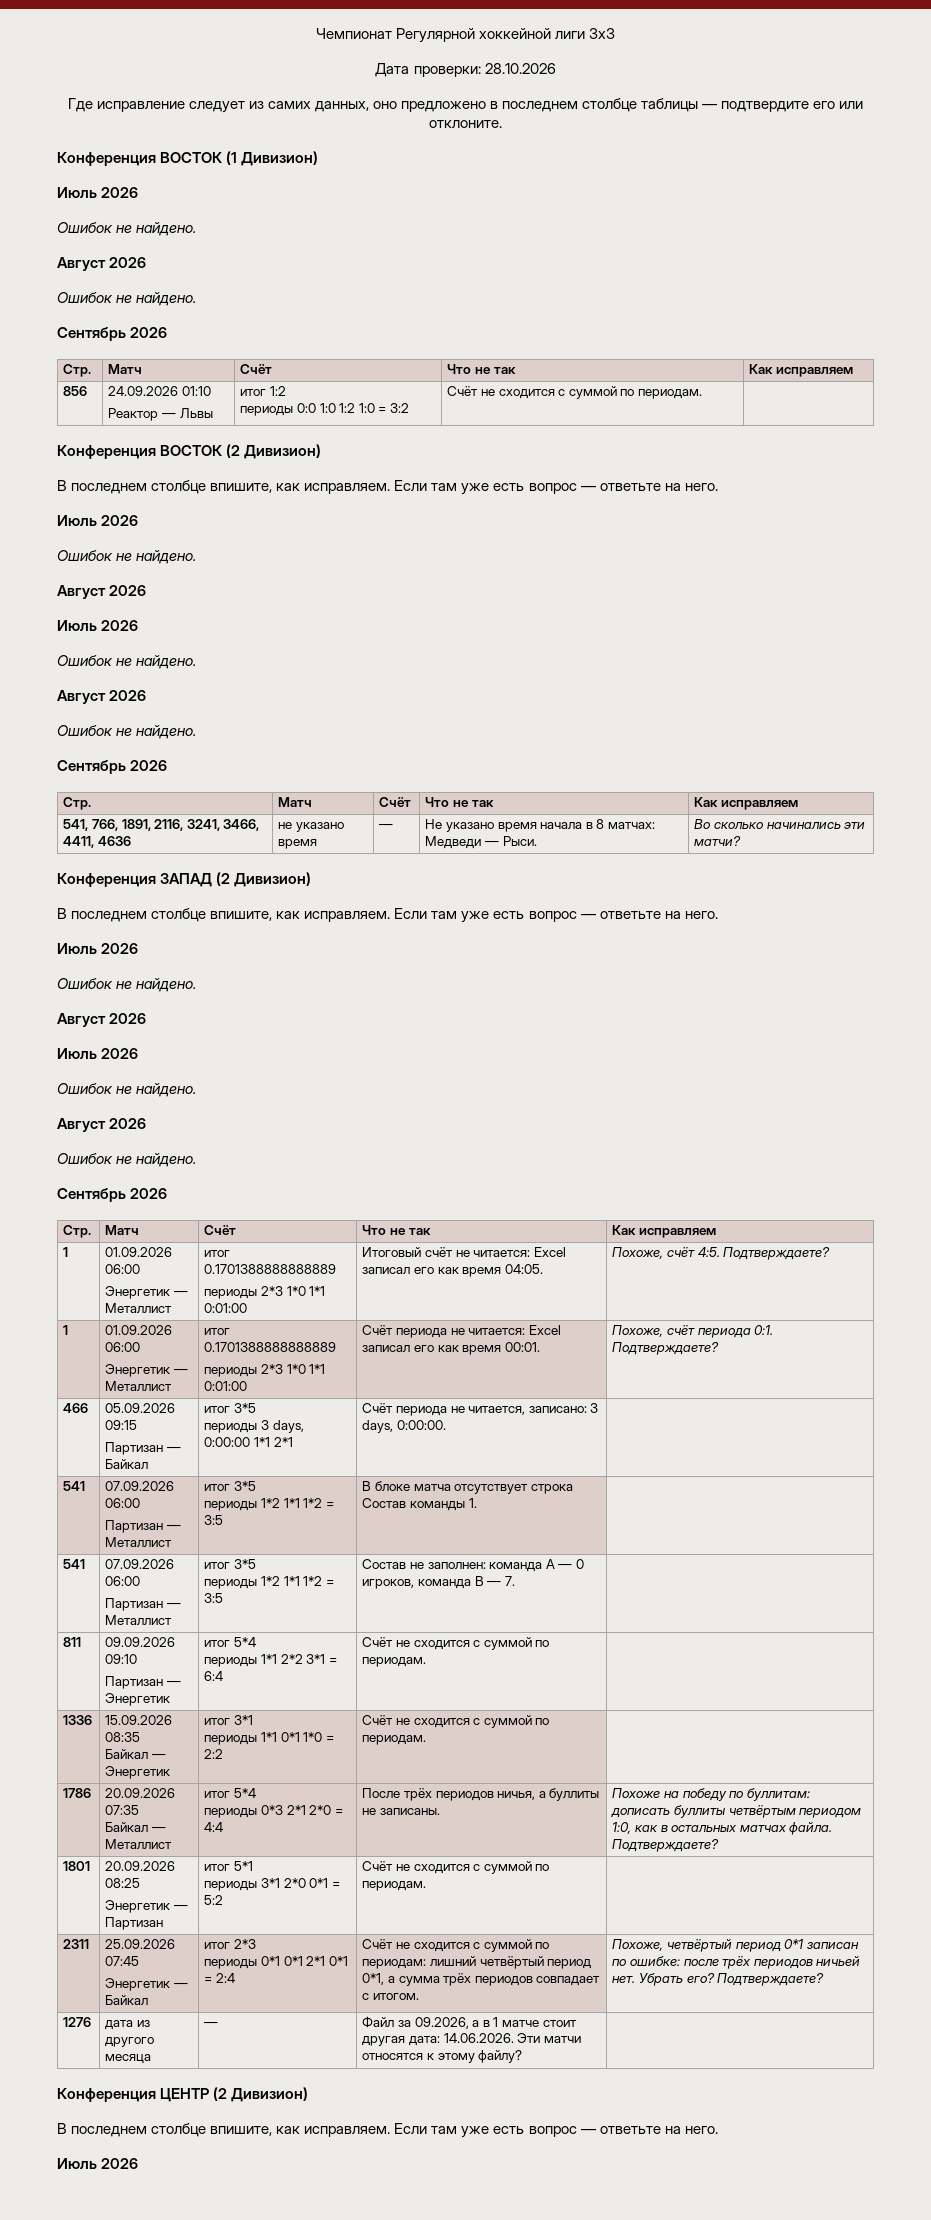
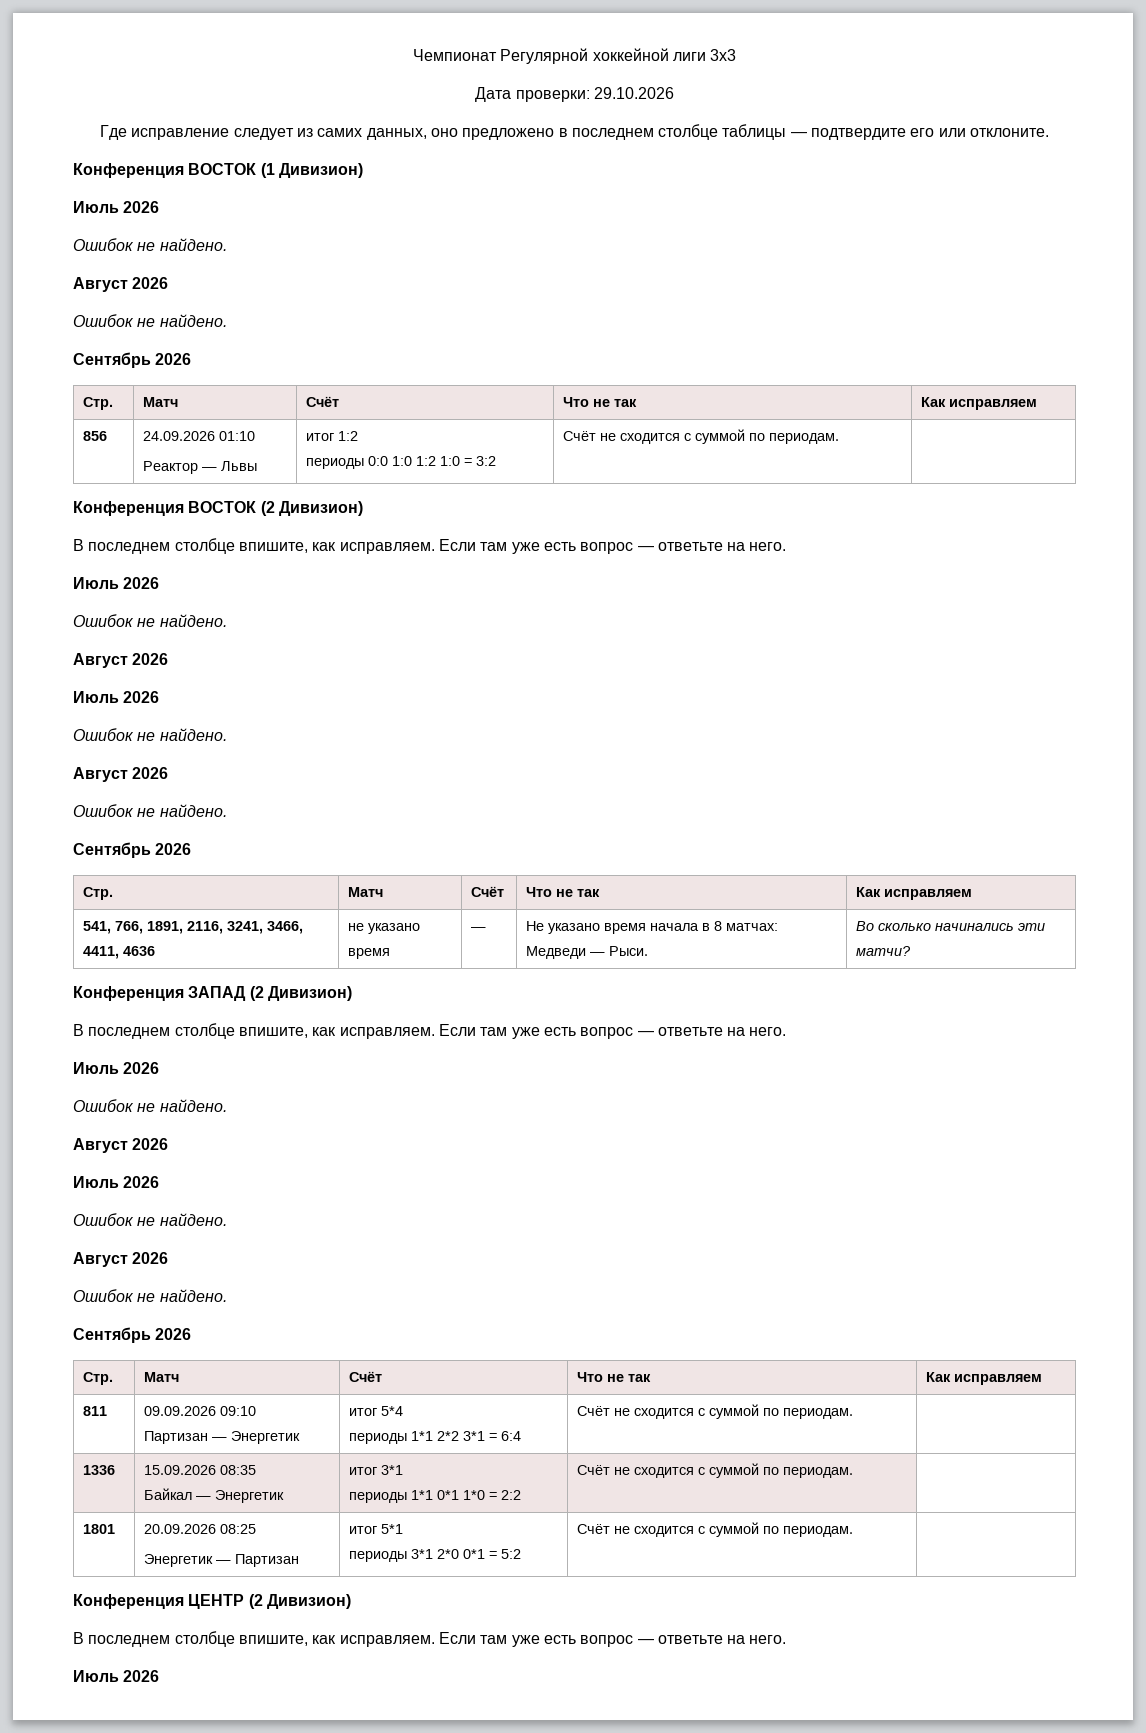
[484,63,556,74] 28.10.2026 -> [593,87,674,99] 29.10.2026
[63,1247,69,1257] [105,1247,173,1257] [105,1264,141,1274] [105,1286,188,1299] [105,1303,173,1313] [204,1250,231,1257] [204,1264,337,1274] [204,1286,326,1299] [204,1303,248,1313] [362,1247,566,1257] [362,1264,543,1277] [612,1247,831,1260] [63,1325,69,1335] [105,1325,173,1335] [105,1342,141,1352] [105,1364,188,1377] [105,1381,173,1391] [204,1328,231,1335] [204,1342,337,1352] [204,1364,326,1377] [204,1381,248,1391] [362,1325,561,1338] [362,1342,540,1355] [612,1325,774,1338] [612,1342,720,1355] [63,1403,89,1413] [105,1403,176,1413] [105,1420,138,1430] [105,1442,181,1455] [105,1459,149,1469] [204,1403,256,1413] [204,1420,304,1433] [204,1437,293,1447] [362,1403,599,1416] [362,1420,446,1433] [63,1481,86,1491] [105,1481,175,1491] [105,1498,141,1508] [105,1520,181,1533] [105,1537,173,1547] [204,1481,256,1491] [204,1498,334,1511] [204,1515,224,1525] [362,1481,573,1494] [362,1498,477,1511] [63,1559,86,1569] [105,1559,175,1569] [105,1576,141,1586] [105,1598,181,1611] [105,1615,173,1625] [204,1559,256,1569] [204,1576,334,1589] [204,1593,224,1603] [362,1559,585,1572] [362,1576,515,1589] // 1 | 01.09.2026 06:00 // Энергетик — Металлист | итог 0.1701388888888889 // периоды 2*3 1*0 1*1 0:01:00 | Итоговый счёт не читается: Excel записал его как время 04:05. | Похоже, счёт 4:5. Подтверждаете? // 1 | 01.09.2026 06:00 // Энергетик — Металлист | итог 0.1701388888888889 // периоды 2*3 1*0 1*1 0:01:00 | Счёт периода не читается: Excel записал его как время 00:01. | Похоже, счёт периода 0:1. Подтверждаете? // 466 | 05.09.2026 09:15 // Партизан — Байкал | итог 3*5 // периоды 3 days, 0:00:00 1*1 2*1 | Счёт периода не читается, записано: 3 days, 0:00:00. | // 541 | 07.09.2026 06:00 // Партизан — Металлист | итог 3*5 // периоды 1*2 1*1 1*2 = 3:5 | В блоке матча отсутствует строка Состав команды 1. | // 541 | 07.09.2026 06:00 // Партизан — Металлист | итог 3*5 // периоды 1*2 1*1 1*2 = 3:5 | Состав не заполнен: команда А — 0 игроков, команда В — 7. | -> (1043, 1379) none
[63,1788,92,1798] [105,1788,176,1798] [105,1805,140,1815] [105,1822,166,1832] [105,1839,173,1849] [204,1788,256,1798] [204,1805,343,1818] [204,1822,224,1832] [362,1788,600,1801] [362,1808,440,1815] [612,1788,810,1801] [611,1805,862,1818] [612,1822,833,1835] [612,1839,720,1852] // 1786 | 20.09.2026 07:35 // Байкал — Металлист | итог 5*4 // периоды 0*3 2*1 2*0 = 4:4 | После трёх периодов ничья, а буллиты не записаны. | Похоже на победу по буллитам: дописать буллиты четвёртым периодом 1:0, как в остальных матчах файла. Подтверждаете? -> (854, 1472) none
[63,1939,90,1949] [105,1939,176,1949] [105,1956,140,1966] [105,1978,188,1991] [105,1995,149,2005] [204,1939,256,1949] [204,1956,348,1969] [204,1973,235,1983] [362,1939,550,1952] [362,1956,592,1969] [362,1973,601,1986] [362,1993,419,2000] [612,1939,859,1952] [612,1956,861,1969] [612,1973,825,1986] [63,2017,92,2027] [105,2020,150,2030] [105,2037,155,2047] [105,2054,152,2064] [204,2022,219,2027] [362,2016,577,2029] [362,2033,581,2046] [362,2050,523,2063] // 2311 | 25.09.2026 07:45 // Энергетик — Байкал | итог 2*3 // периоды 0*1 0*1 2*1 0*1 = 2:4 | Счёт не сходится с суммой по периодам: лишний четвёртый период 0*1, а сумма трёх периодов совпадает с итогом. | Похоже, четвёртый период 0*1 записан по ошибке: после трёх периодов ничьей нет. Убрать его? Подтверждаете? // 1276 | дата из другого месяца | — | Файл за 09.2026, а в 1 матче стоит другая дата: 14.06.2026. Эти матчи относятся к этому файлу? | -> (854, 1531) none

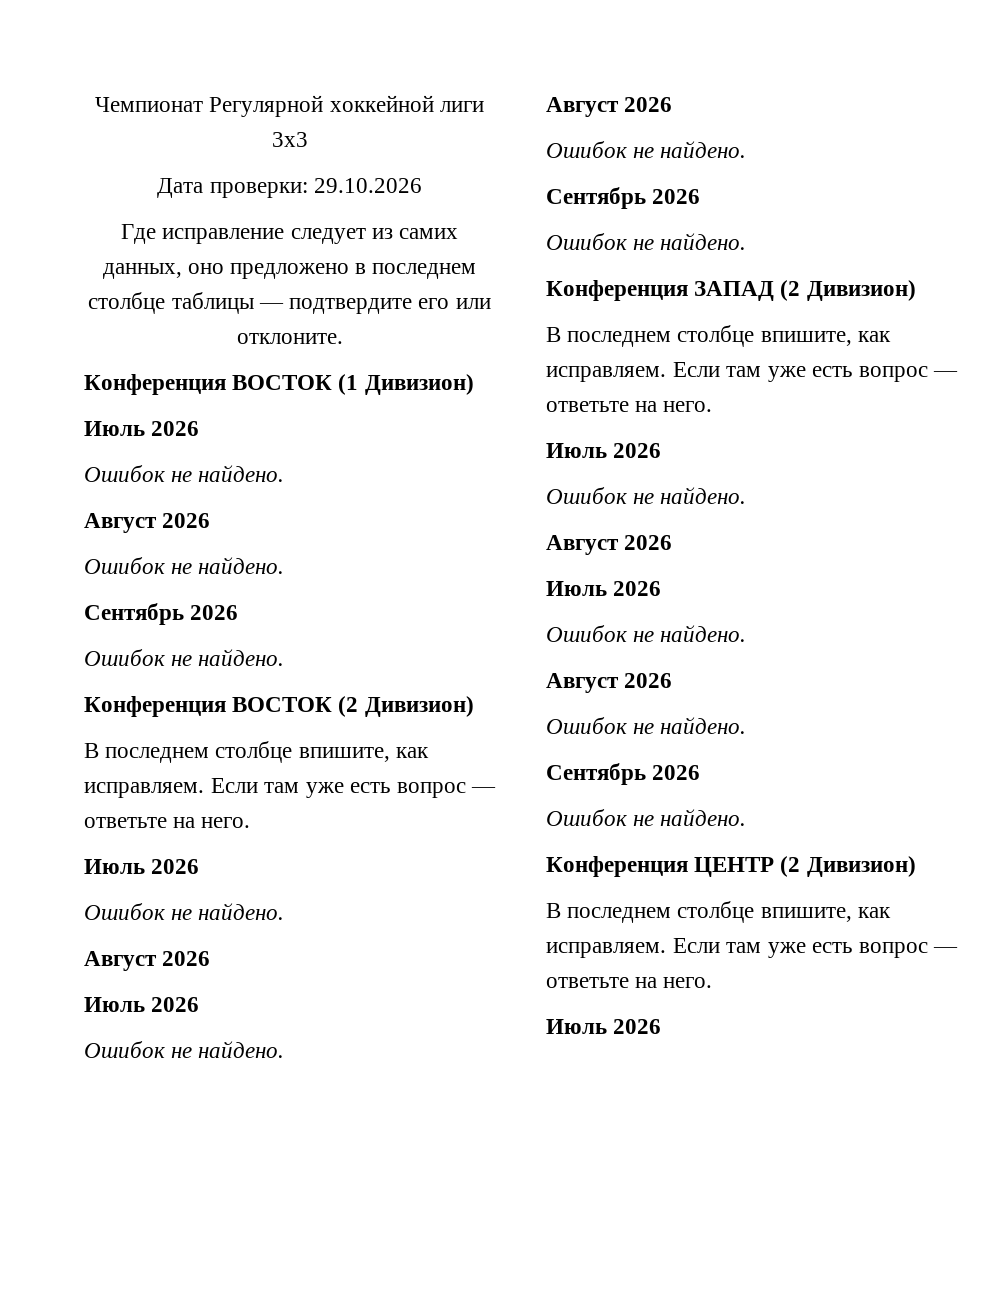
[83,397,114,410] [143,397,179,407] [306,396,340,407] [563,397,638,407] [921,397,1038,410] [83,431,108,441] [143,431,256,441] [143,461,258,474] [306,431,359,441] [306,456,497,469] [563,429,840,444] // Стр. | Матч | Счёт | Что не так | Как исправляем // 856 | 24.09.2026 01:10 // Реактор — Львы | итог 1:2 // периоды 0:0 1:0 1:2 1:0 = 3:2 | Счёт не сходится с суммой по периодам. | -> [84,649,285,666] // Ошибок не найдено.
[83,887,114,900] [348,887,384,897] [471,886,505,897] [526,887,601,897] [856,887,973,900] [83,921,304,934] [83,946,156,959] [348,923,421,934] [348,948,391,959] [471,927,487,931] [526,921,779,934] [526,946,649,959] [856,921,1046,931] [856,946,912,956] // Стр. | Матч | Счёт | Что не так | Как исправляем // 541, 766, 1891, 2116, 3241, 3466, 4411, 4636 | не указано время | — | Не указано время начала в 8 матчах: Медведи — Рыси. | Во сколько начинались эти матчи? -> [546,233,747,250] // Ошибок не найдено.
[83,1372,114,1385] [144,1372,180,1382] [349,1371,383,1382] [577,1372,652,1382] [926,1372,1043,1385] [83,1406,108,1416] [144,1406,257,1416] [144,1431,301,1444] [349,1406,404,1416] [349,1431,522,1444] [577,1404,854,1419] [83,1465,116,1475] [144,1465,257,1475] [144,1488,285,1503] [349,1465,404,1475] [349,1490,522,1503] [577,1463,854,1478] [83,1524,116,1534] [144,1524,257,1534] [144,1554,300,1567] [349,1524,404,1534] [349,1549,522,1562] [577,1522,854,1537] // Стр. | Матч | Счёт | Что не так | Как исправляем // 811 | 09.09.2026 09:10 // Партизан — Энергетик | итог 5*4 // периоды 1*1 2*2 3*1 = 6:4 | Счёт не сходится с суммой по периодам. | // 1336 | 15.09.2026 08:35 // Байкал — Энергетик | итог 3*1 // периоды 1*1 0*1 1*0 = 2:2 | Счёт не сходится с суммой по периодам. | // 1801 | 20.09.2026 08:25 // Энергетик — Партизан | итог 5*1 // периоды 3*1 2*0 0*1 = 5:2 | Счёт не сходится с суммой по периодам. | -> [546,809,747,826] // Ошибок не найдено.

